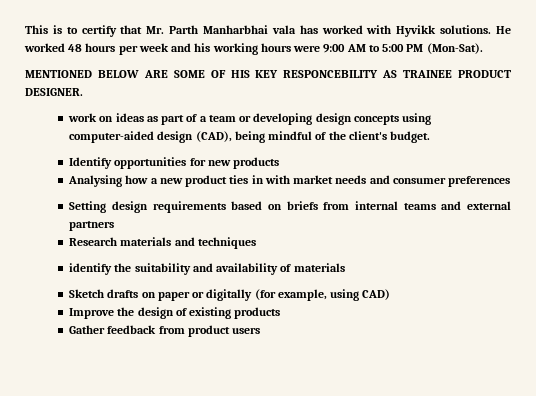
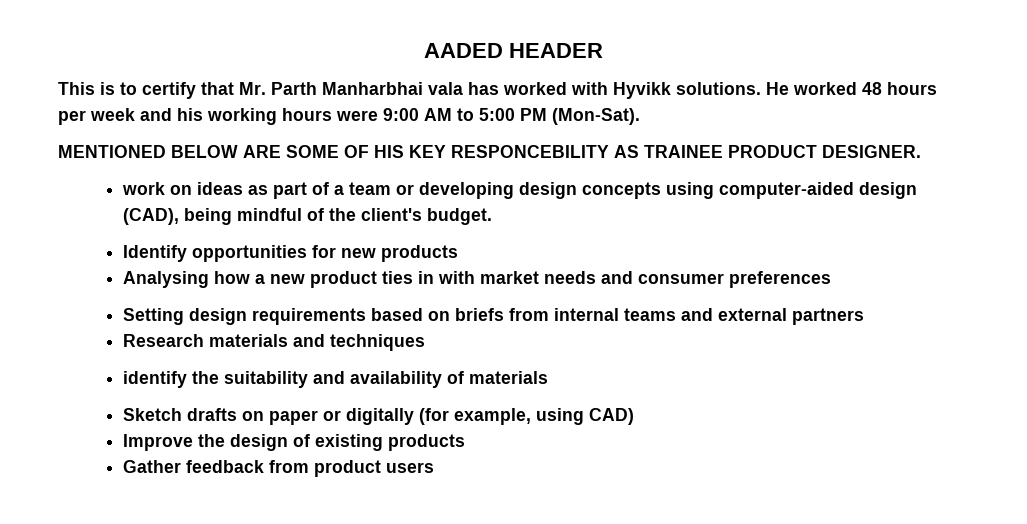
(25, 29) none -> [424,43,603,58] AADED HEADER //

